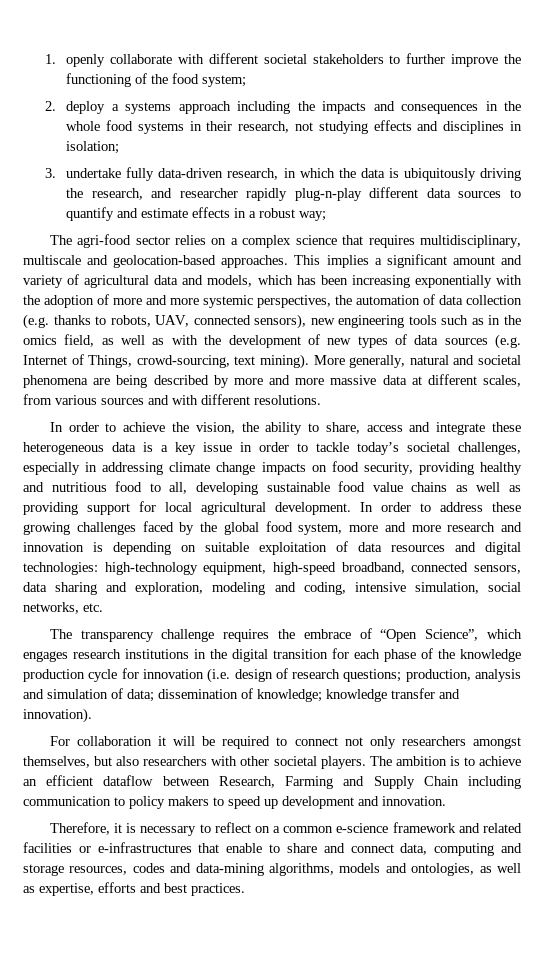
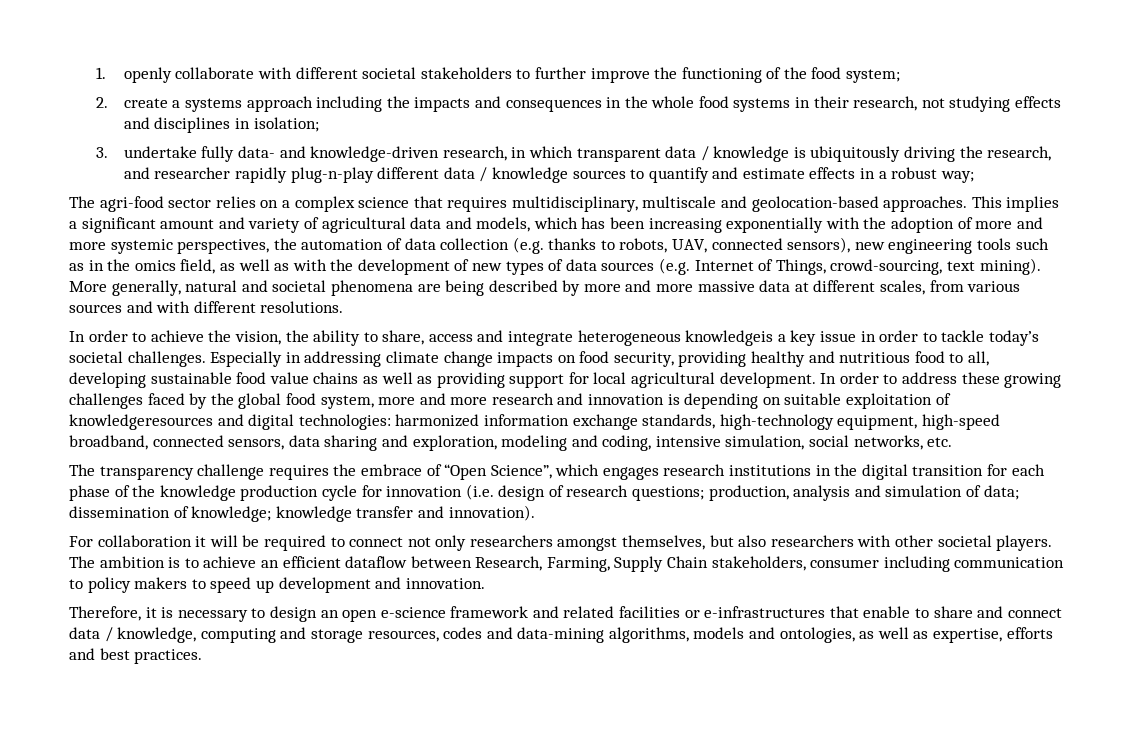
[66,101,106,114] deploy -> [123,98,168,108] create
[158,168,385,180] data-driven research, in which the data -> [237,146,790,162] data- and knowledge-driven research, in which transparent data / knowledge
(451, 193) none -> [479,167,568,183] / knowledge
[491,422,521,432] [23,442,153,455] these heterogeneous data is -> [577,330,774,346] heterogeneous knowledgeis
[458,442,521,455] [23,462,80,475] challenges, especially -> [127,351,283,367] challenges. Especially
[358,542,445,552] data resources -> [69,414,213,430] knowledgeresources
(98, 568) none -> [395,414,716,430] harmonized information exchange standards,
[285,776,459,789] Farming and Supply Chain -> [546,556,880,572] Farming, Supply Chain stakeholders, consumer
[214,822,334,833] reflect on a common -> [269,606,378,622] design an open
[400,843,428,855] data, -> [69,627,197,643] data / knowledge,

